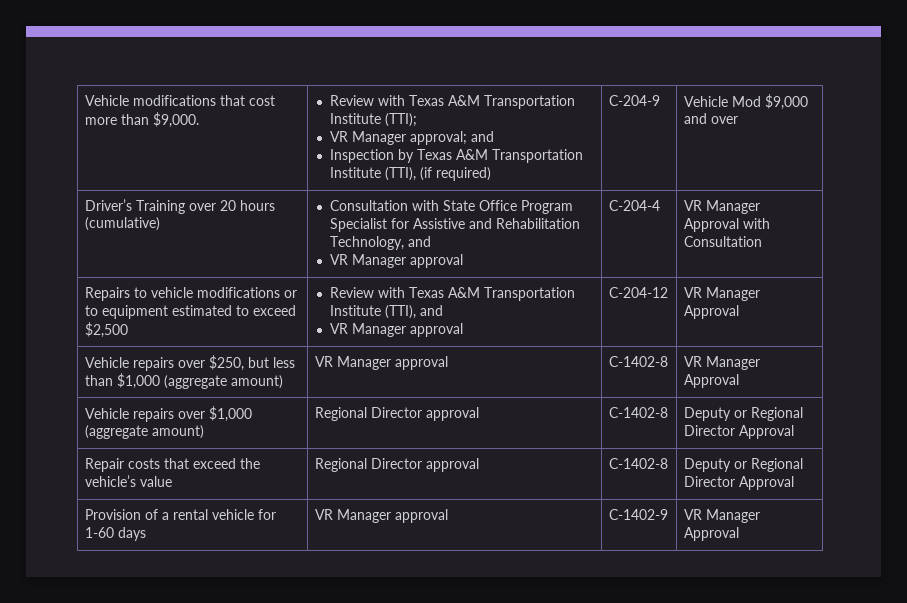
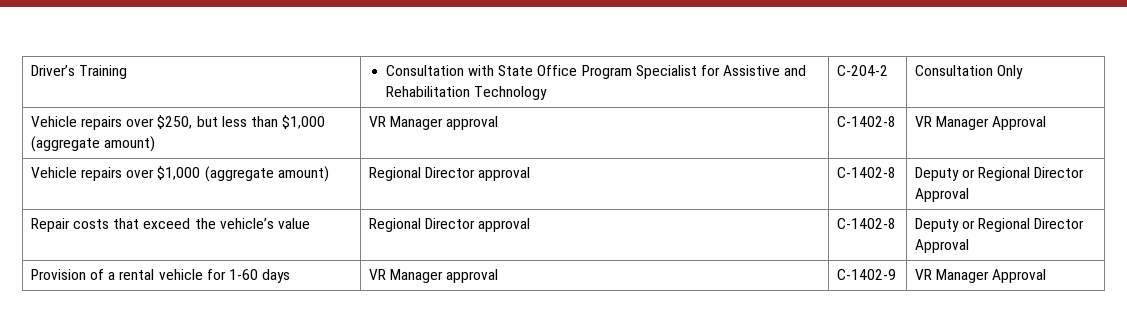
[84,95,275,106] [84,112,199,128] [330,95,576,109] [330,113,418,127] [330,131,495,145] [330,149,584,163] [330,167,492,181] [608,95,660,106] [683,94,808,110] [683,113,738,124] [84,199,275,214] [84,217,160,231] Vehicle modifications that cost more than $9,000. | Review with Texas A&M Transportation Institute (TTI); // VR Manager approval; and // Inspection by Texas A&M Transportation Institute (TTI), (if required) | C-204-9 | Vehicle Mod $9,000 and over // Driver’s Training over 20 hours (cumulative) -> [30,65,127,79] Driver’s Training
[330,236,432,250] [330,254,464,268] [608,200,660,211] [683,200,760,214] [683,218,770,232] [683,236,762,247] [84,287,297,301] [84,305,296,319] [84,322,128,338] [330,287,576,301] [330,305,444,319] [330,323,464,337] [608,287,668,298] [683,287,760,301] [683,305,739,319] Technology, and // VR Manager approval | C-204-4 | VR Manager Approval with Consultation // Repairs to vehicle modifications or to equipment estimated to exceed $2,500 | Review with Texas A&M Transportation Institute (TTI), and // VR Manager approval | C-204-12 | VR Manager Approval -> [474,86,548,100] [836,65,888,76] [914,65,1023,79] Technology | C-204-2 | Consultation Only

